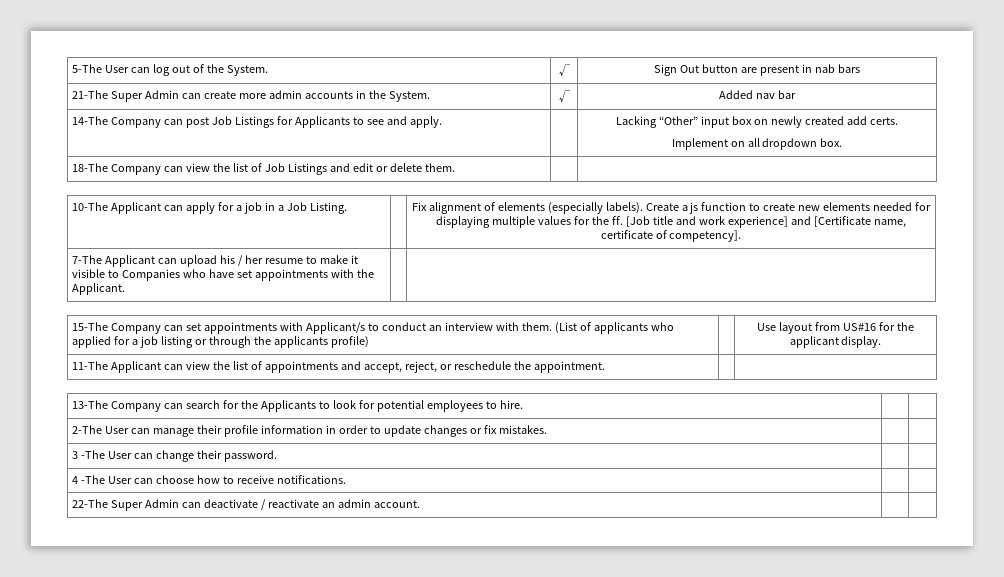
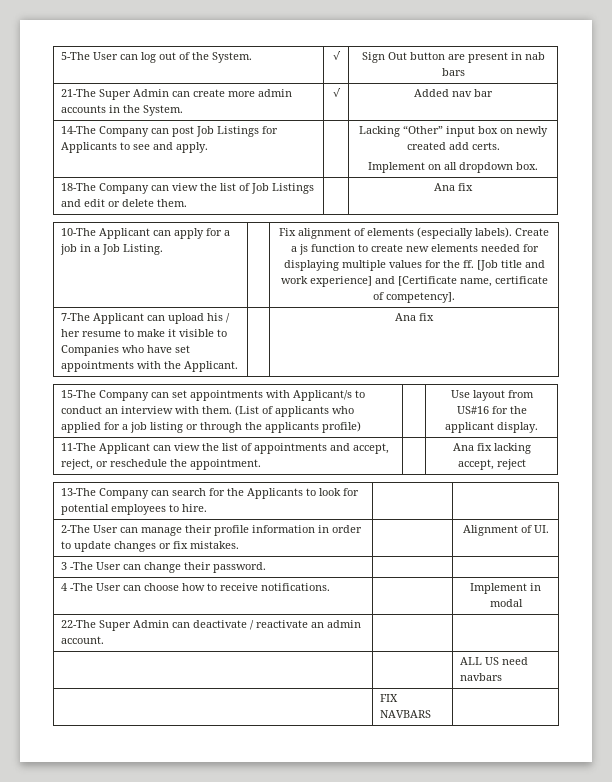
(455, 167) none -> [434,183,473,191] Ana fix
(126, 289) none -> [395,313,434,321] Ana fix
(605, 367) none -> [452,443,531,454] [457,459,526,470] Ana fix lacking accept, reject
(547, 429) none -> [462,525,549,536] Alignment of UI.
(347, 479) none -> [470,583,541,594] [489,599,523,607] Implement in modal
(420, 504) none -> [460,657,529,665] [460,673,503,681] [380,694,399,702] [380,710,432,718] // | | ALL US need navbars // | FIX NAVBARS |

